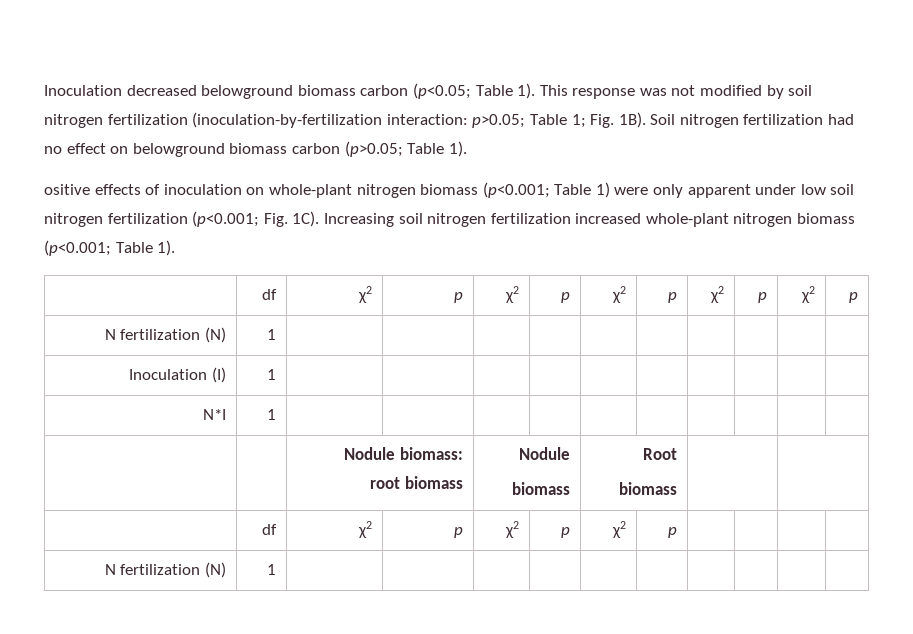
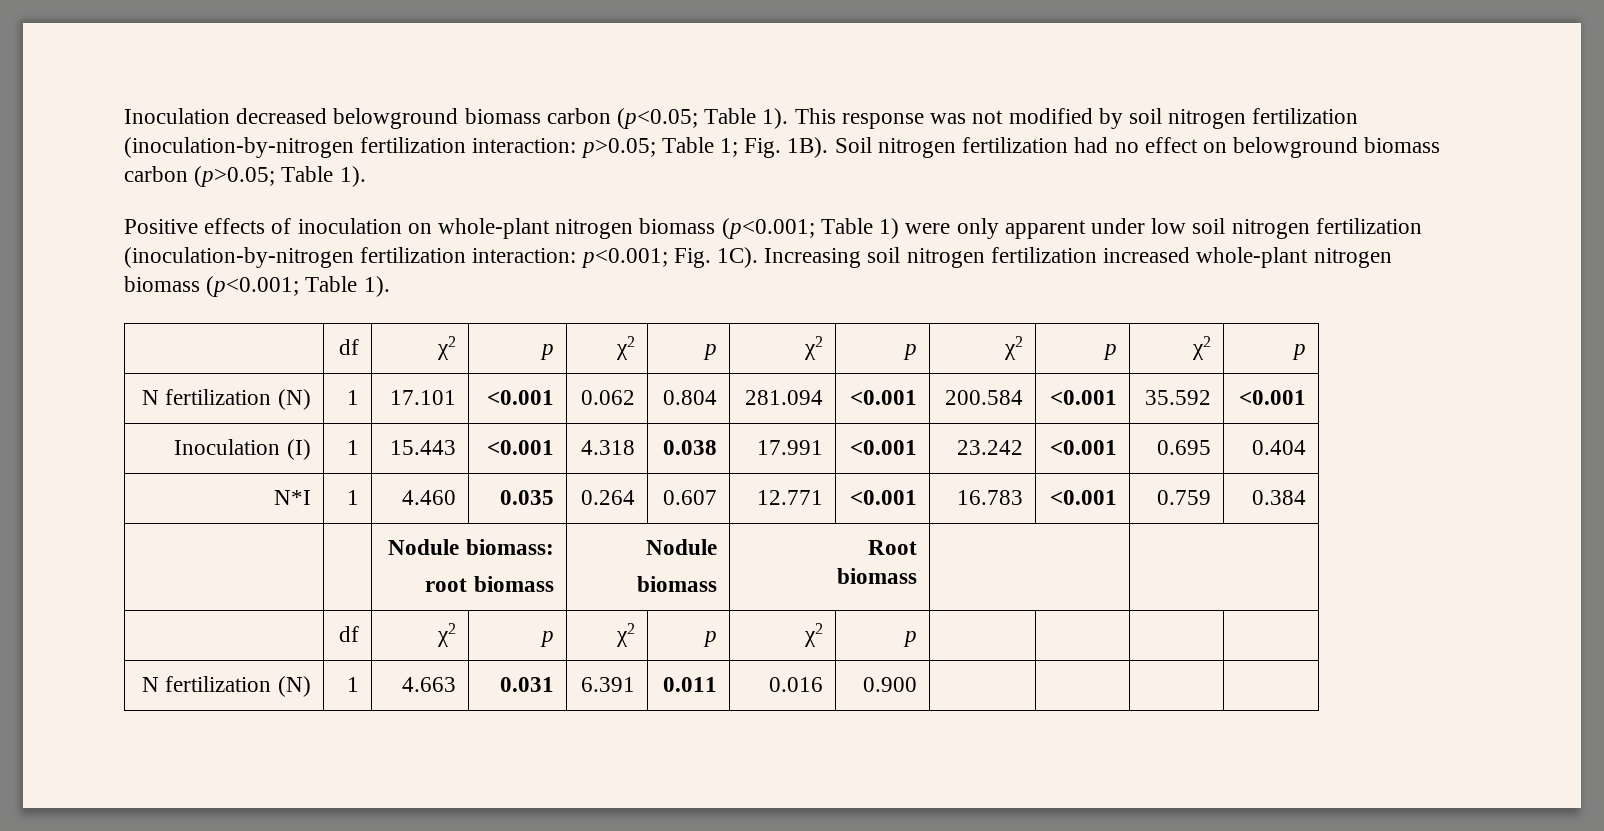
[192,112,383,128] (inoculation-by-fertilization -> [124,137,467,158] (inoculation-by-nitrogen fertilization
[44,184,90,195] ositive -> [124,219,198,234] Positive
[192,211,260,227] (p<0.001; -> [124,247,668,268] (inoculation-by-nitrogen fertilization interaction: p<0.001;
[129,367,226,383] [266,369,276,380] [202,409,226,420] [266,409,276,420] | | | | | | | | | // Inoculation (I) | 1 | | | | | | | | | | // N*I | 1 | | | | | | | | | | -> [389,390,456,405] [486,390,554,405] [580,390,635,405] [662,390,717,405] [744,390,823,405] [849,390,917,405] [944,390,1023,405] [1049,390,1117,405] [1144,390,1211,405] [1238,390,1306,405] [174,439,311,460] [346,440,359,455] [389,440,456,455] [486,440,554,455] [580,440,635,455] [662,440,717,455] [756,440,823,455] [849,440,917,455] [956,440,1023,455] [1049,440,1117,455] [1156,440,1211,455] [1251,440,1306,455] [273,490,311,505] [346,490,359,505] [401,490,456,505] [499,490,554,505] [580,490,635,505] [662,490,717,505] [756,490,823,505] [849,490,917,505] [956,490,1023,505] [1049,490,1117,505] [1156,490,1211,505] [1251,490,1306,505] 17.101 | <0.001 | 0.062 | 0.804 | 281.094 | <0.001 | 200.584 | <0.001 | 35.592 | <0.001 // Inoculation (I) | 1 | 15.443 | <0.001 | 4.318 | 0.038 | 17.991 | <0.001 | 23.242 | <0.001 | 0.695 | 0.404 // N*I | 1 | 4.460 | 0.035 | 0.264 | 0.607 | 12.771 | <0.001 | 16.783 | <0.001 | 0.759 | 0.384
(276, 569) | | | | | -> [401,677,456,692] [499,677,554,692] [580,677,635,692] [662,677,717,692] [768,677,823,692] [862,677,917,692] 4.663 | 0.031 | 6.391 | 0.011 | 0.016 | 0.900

